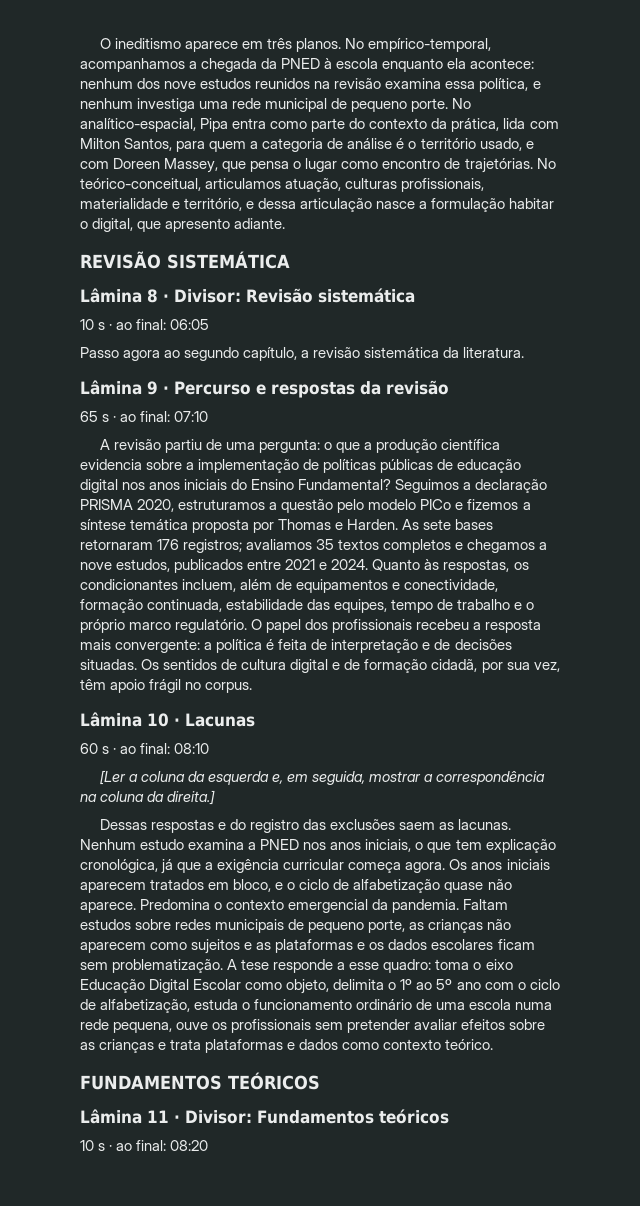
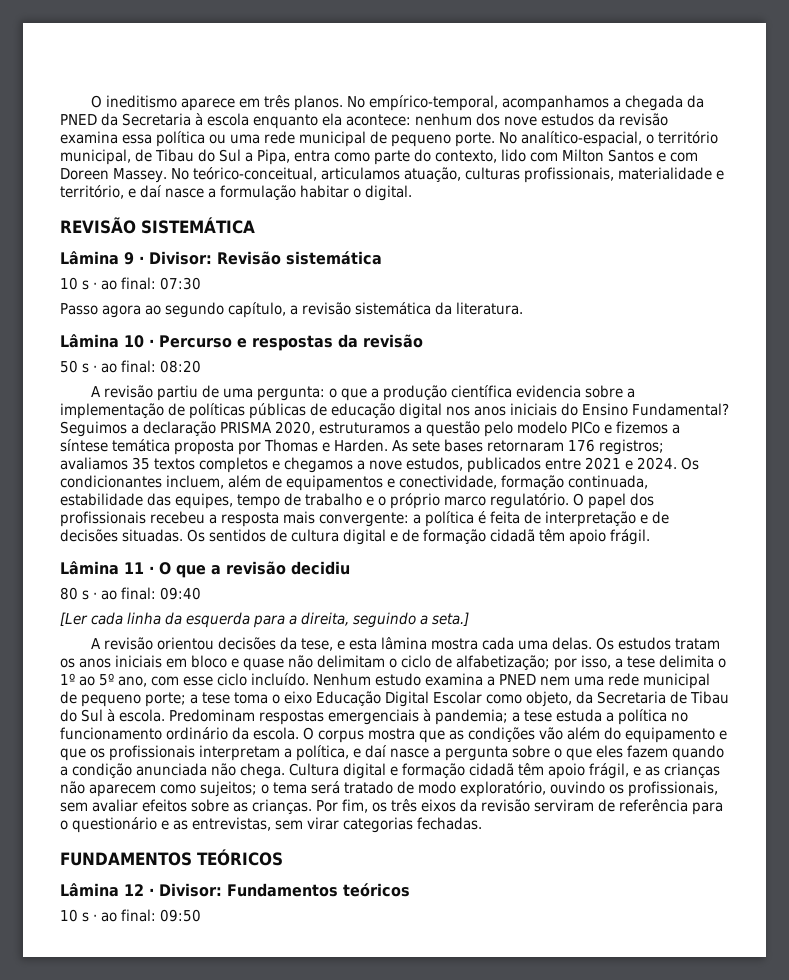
(321, 63) none -> [101,113,191,126] da Secretaria
[255,78,331,89] reunidos na -> [598,113,615,126] da
[479,78,541,92] [80,98,196,112] política, e nenhum investiga -> [156,131,226,147] política ou
[200,118,559,132] [80,138,534,152] [80,158,533,173] Pipa entra como parte do contexto da prática, lida com Milton Santos, para quem a categoria de análise é o território usado, e com Doreen Massey, que pensa o lugar como encontro de trajetórias. -> [646,131,718,144] [60,149,698,165] [60,168,167,183] o território municipal, de Tibau do Sul a Pipa, entra como parte do contexto, lido com Milton Santos e com Doreen Massey.
[258,198,373,212] dessa articulação -> [140,185,162,198] daí
[92,218,286,232] digital, que apresento adiante. -> [365,185,412,201] digital.
[147,289,158,303] 8 -> [124,252,134,265] 9
[170,319,210,330] 06:05 -> [160,277,201,290] 07:30
[147,381,158,395] 9 -> [124,335,144,348] 10
[80,411,209,422] 65 s · ao final: 07:10 -> [60,360,201,373] 50 s · ao final: 08:20
[372,559,529,573] Quanto às respostas, os -> [681,457,699,470] Os
[431,659,560,673] [80,679,253,693] [80,712,255,727] [80,743,210,754] cidadã, por sua vez, têm apoio frágil no corpus. // Lâmina 10 · Lacunas // 60 s · ao final: 08:10 -> [490,529,650,545] [60,561,350,578] [60,587,201,600] cidadã têm apoio frágil. // Lâmina 11 · O que a revisão decidiu // 80 s · ao final: 09:40
[128,771,546,785] [80,790,216,805] [99,819,512,833] a coluna da esquerda e, em seguida, mostrar a correspondência na coluna da direita.] // Dessas respostas e do registro das exclusões saem as lacunas. -> [91,612,469,628] [91,637,721,651] [60,655,726,671] [60,673,309,687] cada linha da esquerda para a direita, seguindo a seta.] // A revisão orientou decisões da tese, e esta lâmina mostra cada uma delas. Os estudos tratam os anos iniciais em bloco e quase não delimitam o ciclo de alfabetização; por isso, a tese delimita o 1º ao 5º ano, com esse ciclo incluído.
[303,839,556,853] [80,859,550,874] [80,879,512,893] [80,899,509,913] [80,919,512,933] [80,939,535,954] [80,959,432,973] nos anos iniciais, o que tem explicação cronológica, já que a exigência curricular começa agora. Os anos iniciais aparecem tratados em bloco, e o ciclo de alfabetização quase não aparece. Predomina o contexto emergencial da pandemia. Faltam estudos sobre redes municipais de pequeno porte, as crianças não aparecem como sujeitos e as plataformas e os dados escolares ficam sem problematização. A tese responde a esse quadro: -> [540,673,710,689] [60,691,230,707] nem uma rede municipal de pequeno porte; a tese
[333,978,560,990] [80,999,553,1013] [80,1019,546,1033] [80,1039,494,1053] delimita o 1º ao 5º ano com o ciclo de alfabetização, estuda o funcionamento ordinário de uma escola numa rede pequena, ouve os profissionais sem pretender avaliar efeitos sobre as crianças e trata plataformas e dados como contexto teórico. -> [576,691,729,704] [60,709,688,725] [60,727,727,743] [60,745,724,761] [60,763,720,779] [60,781,718,797] [60,799,723,815] [60,817,482,833] da Secretaria de Tibau do Sul à escola. Predominam respostas emergenciais à pandemia; a tese estuda a política no funcionamento ordinário da escola. O corpus mostra que as condições vão além do equipamento e que os profissionais interpretam a política, e daí nasce a pergunta sobre o que eles fazem quando a condição anunciada não chega. Cultura digital e formação cidadã têm apoio frágil, e as crianças não aparecem como sujeitos; o tema será tratado de modo exploratório, ouvindo os profissionais, sem avaliar efeitos sobre as crianças. Por fim, os três eixos da revisão serviram de referência para o questionário e as entrevistas, sem virar categorias fechadas.
[147,1110,169,1123] 11 -> [124,884,144,896] 12
[170,1140,209,1151] 08:20 -> [160,909,201,922] 09:50

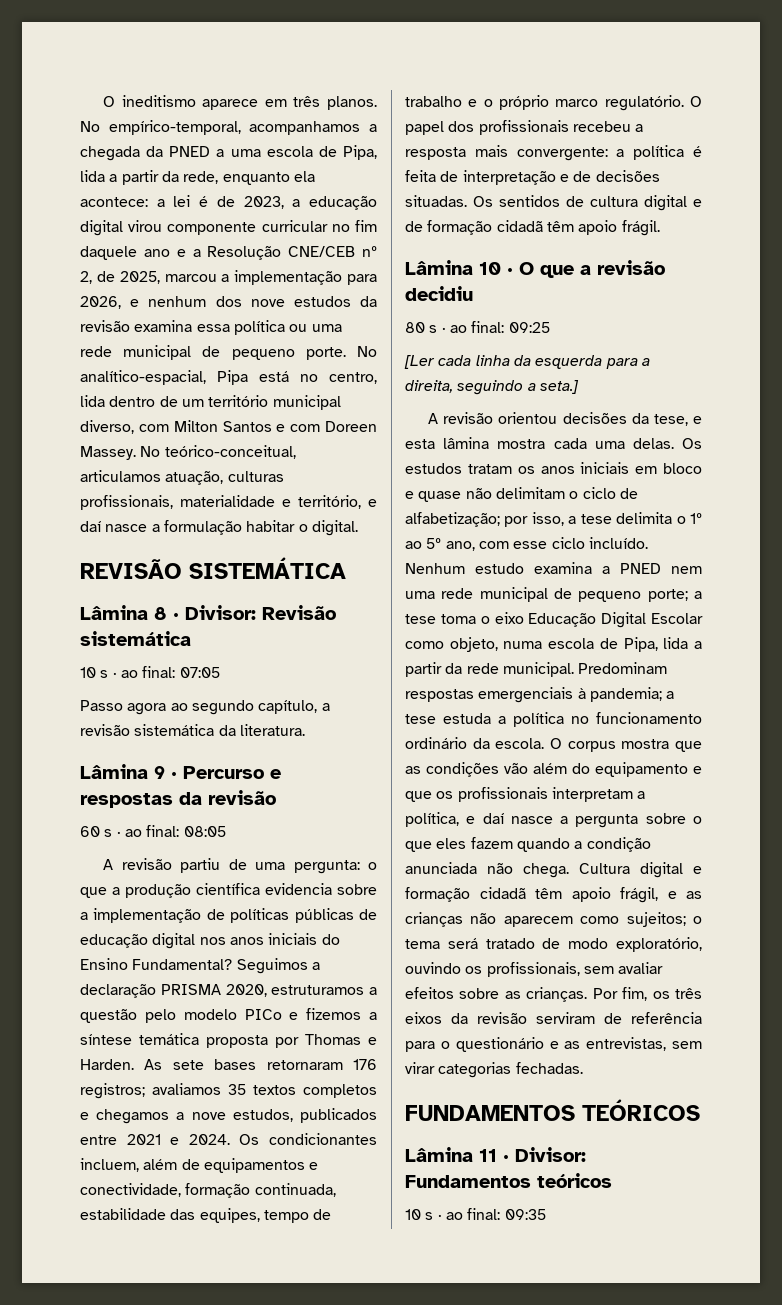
[101,113,411,129] da Secretaria à escola enquanto ela acontece: -> [216,145,377,160] [80,170,315,185] [80,195,377,210] [80,220,378,236] [80,246,378,260] [80,270,377,285] [80,296,140,309] a uma escola de Pipa, lida a partir da rede, enquanto ela acontece: a lei é de 2023, a educação digital virou componente curricular no fim daquele ano e a Resolução CNE/CEB nº 2, de 2025, marcou a implementação para 2026, e
[646,131,718,144] [60,149,526,165] o território municipal, de Tibau do Sul a Pipa, entra como parte do contexto, lido -> [217,370,377,385] [80,395,341,410] [80,420,134,434] Pipa está no centro, lida dentro de um território municipal diverso,
[124,252,134,265] 9 -> [154,607,167,620] 8
[160,277,201,290] 07:30 -> [179,667,220,678] 07:05
[124,335,144,348] 10 -> [154,766,165,779] 9
[60,360,201,373] 50 s · ao final: 08:20 -> [80,825,226,837] 60 s · ao final: 08:05
[124,562,144,574] 11 -> [479,262,501,275] 10
[160,587,201,600] 09:40 -> [508,322,550,333] 09:25
[576,691,729,704] [60,709,165,722] da Secretaria de Tibau do Sul à escola. -> [503,637,702,652] [405,662,574,677] numa escola de Pipa, lida a partir da rede municipal.
[124,884,144,896] 12 -> [479,1149,497,1162] 11
[160,909,201,922] 09:50 -> [504,1209,546,1220] 09:35

